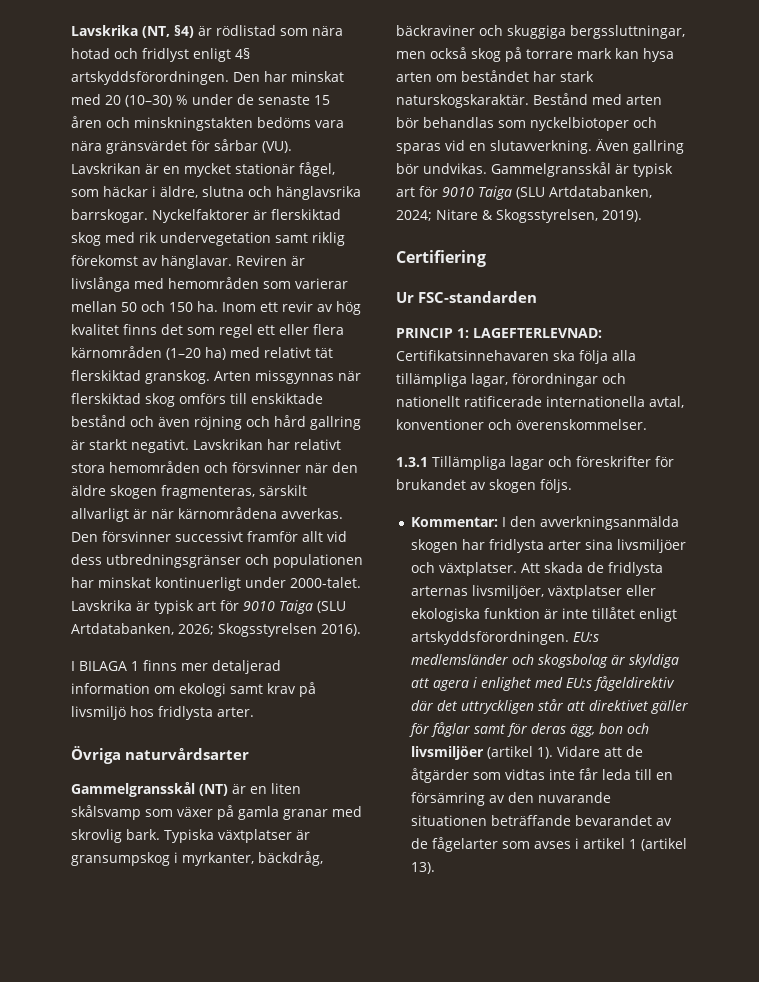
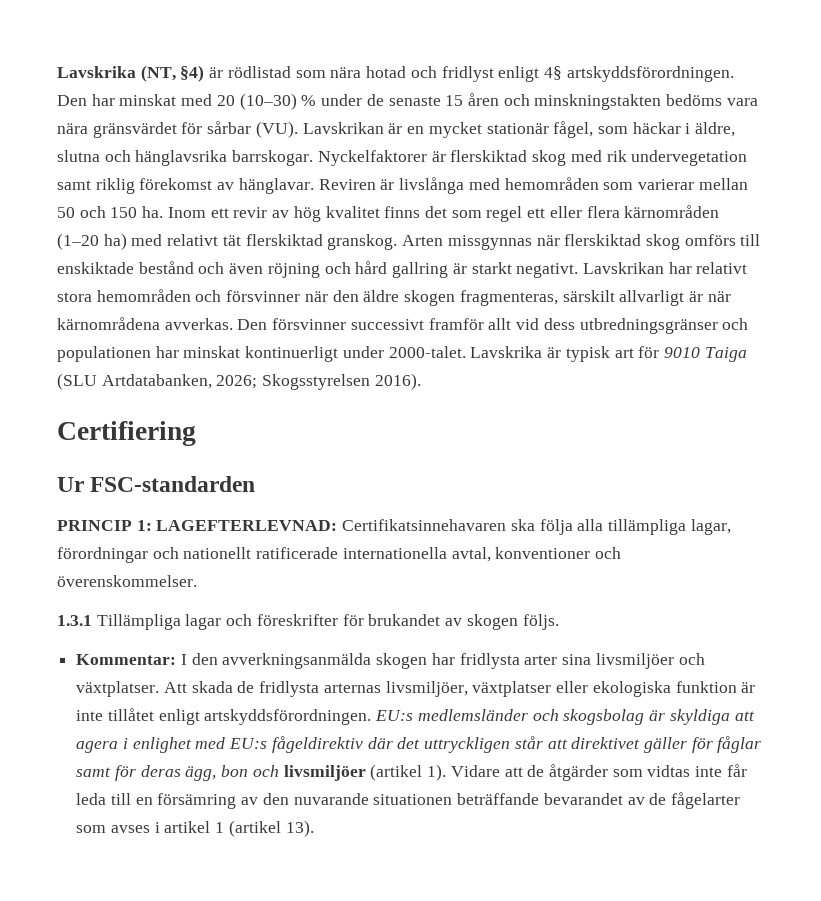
[71,660,281,674] [71,682,316,697] [71,706,254,720] [71,746,250,764] [71,782,301,797] [71,805,362,820] [71,829,310,843] [71,851,323,866] [396,25,685,39] [396,47,674,62] [396,70,594,82] [396,93,662,108] [396,117,657,131] [396,139,684,154] [396,162,673,177] [396,186,652,200] [396,209,642,223] // I BILAGA 1 finns mer detaljerad information om ekologi samt krav på livsmiljö hos fridlysta arter. // Övriga naturvårdsarter // Gammelgransskål (NT) är en liten skålsvamp som växer på gamla granar med skrovlig bark. Typiska växtplatser är gransumpskog i myrkanter, bäckdråg, bäckraviner och skuggiga bergssluttningar, men också skog på torrare mark kan hysa arten om beståndet har stark naturskogskaraktär. Bestånd med arten bör behandlas som nyckelbiotoper och sparas vid en slutavverkning. Även gallring bör undvikas. Gammelgransskål är typisk art för 9010 Taiga (SLU Artdatabanken, 2024; Nitare & Skogsstyrelsen, 2019). -> (421, 381) none

